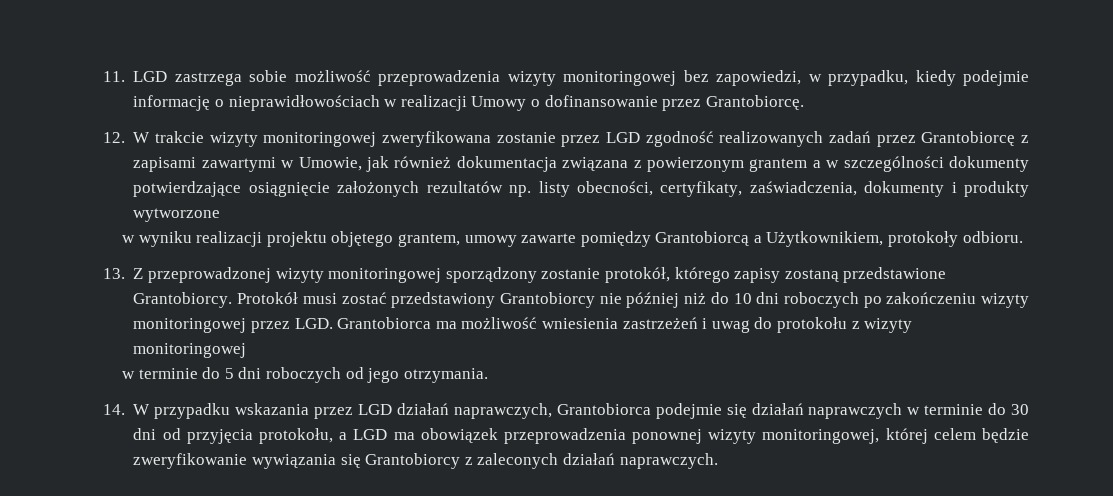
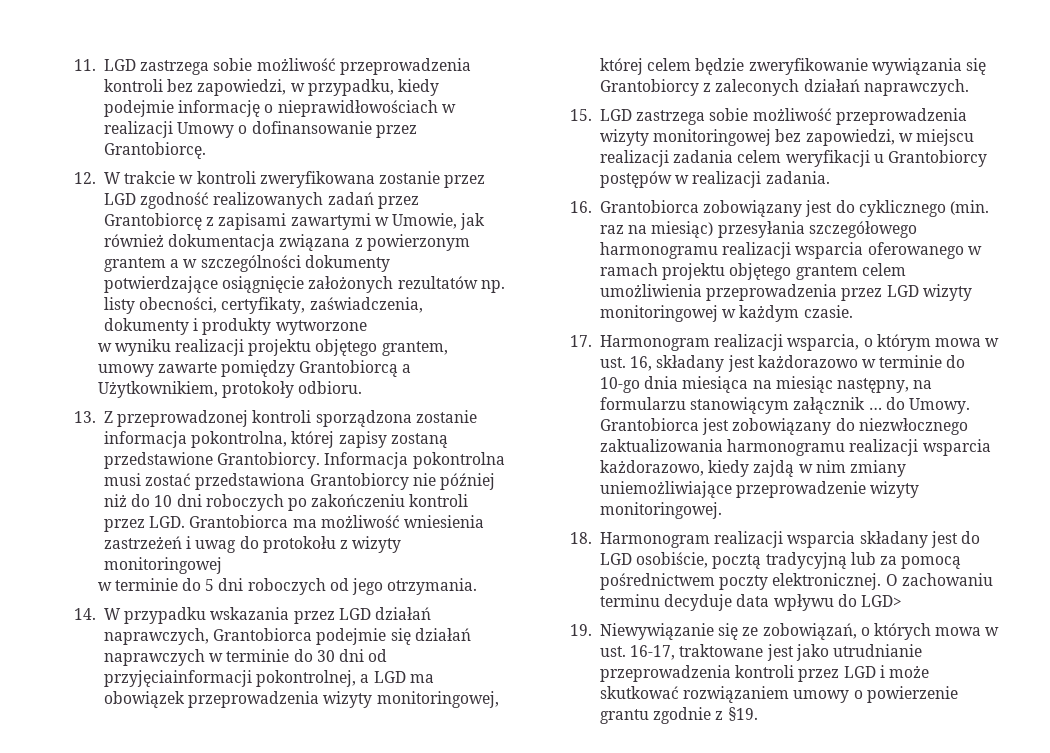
[507,71,677,86] wizyty monitoringowej -> [104,79,164,92] kontroli
[209,132,377,147] wizyty monitoringowej -> [179,171,256,184] w kontroli
[275,267,730,283] wizyty monitoringowej sporządzony zostanie protokół, którego -> [252,410,477,427] [104,431,335,448] kontroli sporządzona zostanie informacja pokontrolna, której
[237,292,299,304] Protokół -> [324,452,505,469] Informacja pokontrolna
[391,292,496,308] przedstawiony -> [195,473,306,490] przedstawiona
[980,293,1029,308] [133,318,247,333] wizyty monitoringowej -> [409,494,469,507] kontroli
[186,428,334,444] przyjęcia protokołu, -> [104,670,357,687] przyjęciainformacji pokontrolnej,
[632,429,703,444] ponownej -> (320, 699) none
(718, 461) none -> [570,108,967,125] [600,129,975,146] [600,150,988,167] [600,171,830,188] [570,200,990,217] [600,221,917,238] [600,242,982,259] [600,263,906,280] [600,284,972,301] [600,305,853,322] [570,334,1000,351] [600,355,966,372] [600,376,933,393] [600,397,971,414] [600,418,968,435] [600,439,991,456] [600,460,907,477] [600,481,920,498] [600,502,723,519] [570,531,981,548] [600,552,962,569] [600,573,993,590] [600,594,903,611] [570,623,1000,640] [600,644,923,661] [600,665,930,682] [600,686,958,703] [600,707,758,724] // 15. LGD zastrzega sobie możliwość przeprowadzenia wizyty monitoringowej bez zapowiedzi, w miejscu realizacji zadania celem weryfikacji u Grantobiorcy postępów w realizacji zadania. // 16. Grantobiorca zobowiązany jest do cyklicznego (min. raz na miesiąc) przesyłania szczegółowego harmonogramu realizacji wsparcia oferowanego w ramach projektu objętego grantem celem umożliwienia przeprowadzenia przez LGD wizyty monitoringowej w każdym czasie. // 17. Harmonogram realizacji wsparcia, o którym mowa w ust. 16, składany jest każdorazowo w terminie do 10-go dnia miesiąca na miesiąc następny, na formularzu stanowiącym załącznik … do Umowy. Grantobiorca jest zobowiązany do niezwłocznego zaktualizowania harmonogramu realizacji wsparcia każdorazowo, kiedy zajdą w nim zmiany uniemożliwiające przeprowadzenie wizyty monitoringowej. // 18. Harmonogram realizacji wsparcia składany jest do LGD osobiście, pocztą tradycyjną lub za pomocą pośrednictwem poczty elektronicznej. O zachowaniu terminu decyduje data wpływu do LGD> // 19. Niewywiązanie się ze zobowiązań, o których mowa w ust. 16-17, traktowane jest jako utrudnianie przeprowadzenia kontroli przez LGD i może skutkować rozwiązaniem umowy o powierzenie grantu zgodnie z §19.

